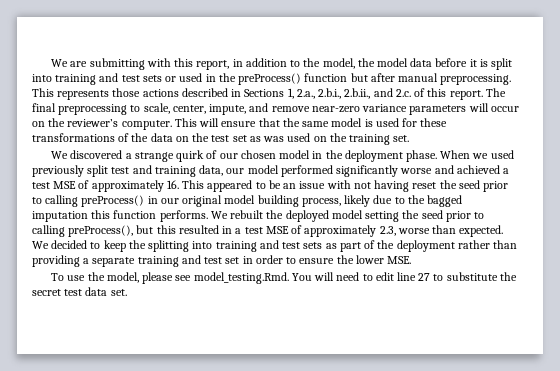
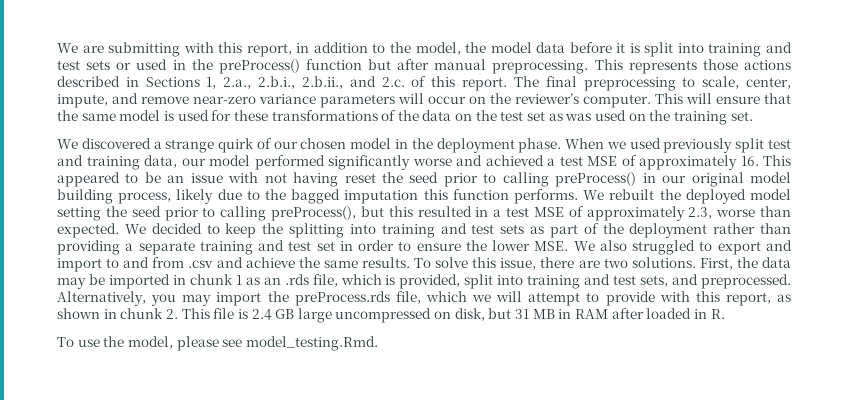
(412, 260) none -> [573,240,793,255] [57,257,792,272] [57,274,792,289] [57,291,791,306] [57,308,725,323] We also struggled to export and import to and from .csv and achieve the same results. To solve this issue, there are two solutions. First, the data may be imported in chunk 1 as an .rds file, which is provided, split into training and test sets, and preprocessed. Alternatively, you may import the preProcess.rds file, which we will attempt to provide with this report, as shown in chunk 2. This file is 2.4 GB large uncompressed on disk, but 31 MB in RAM after loaded in R.
[291,272,517,281] [32,287,127,296] You will need to edit line 27 to substitute the secret test data set. -> (378, 343) none

